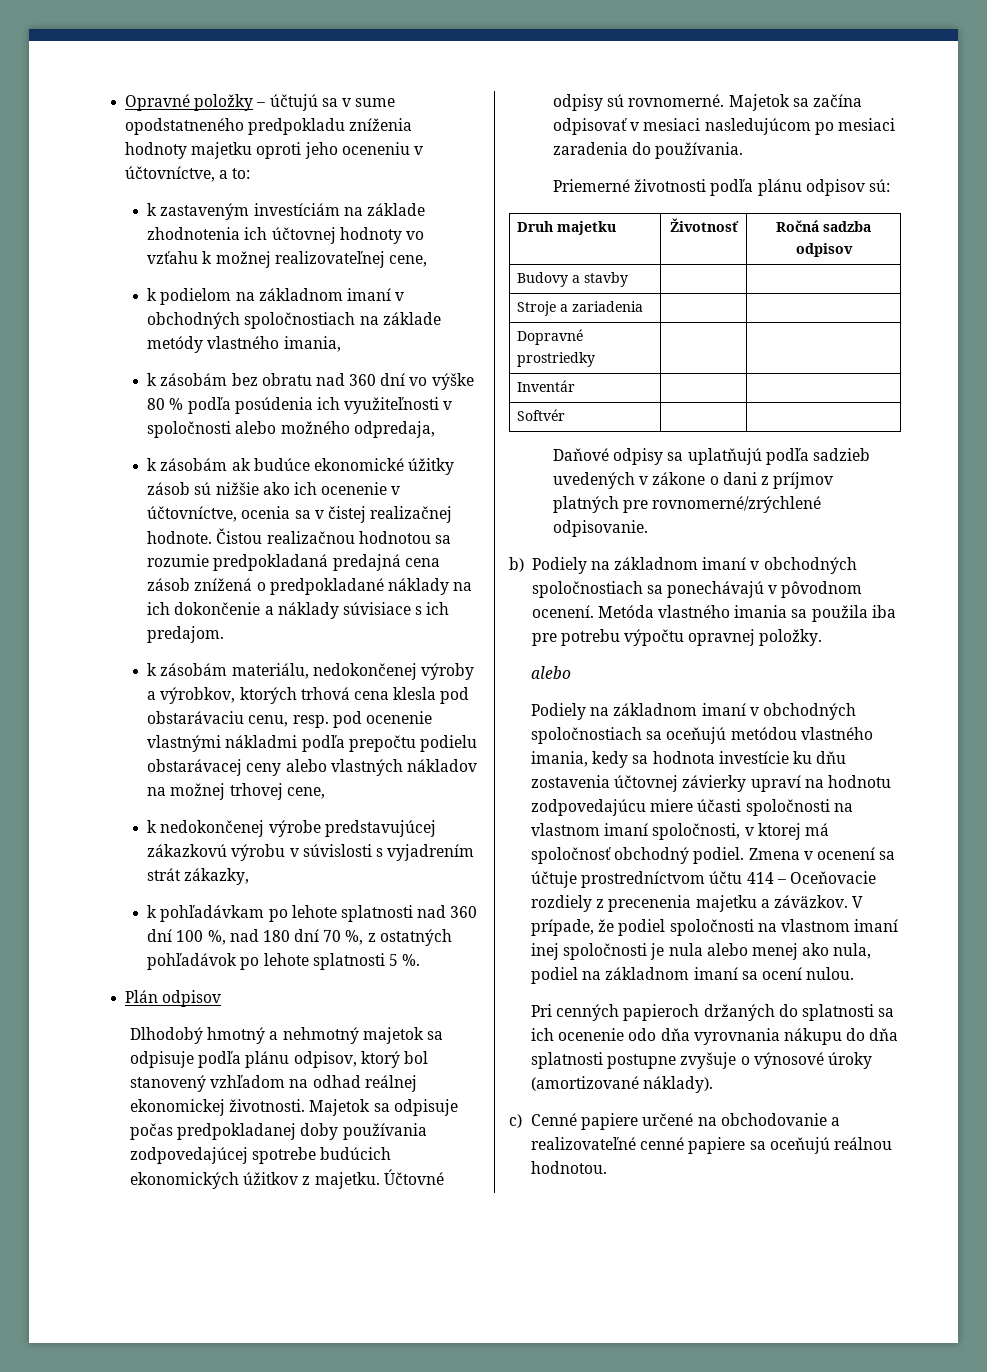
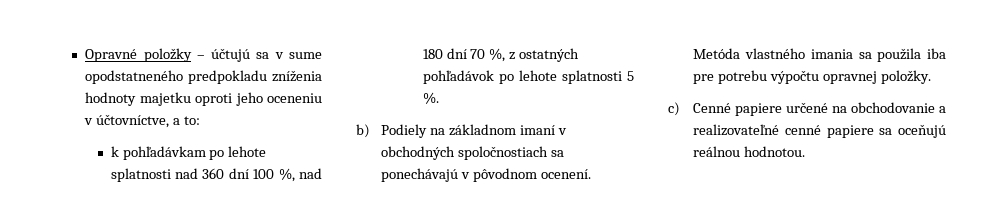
[147,203,425,220] [147,227,424,244] [147,251,427,268] [147,288,405,305] [147,312,441,329] [147,336,341,353] [147,373,474,390] [147,397,453,414] [147,421,435,438] [147,458,455,475] [147,482,401,495] [147,506,453,523] [147,528,451,544] [147,554,440,571] [147,578,473,595] [147,602,450,619] [147,626,225,643] [147,663,474,680] [147,687,470,704] [147,711,432,728] [147,735,477,752] [147,759,477,776] [147,783,325,800] [147,820,436,837] [147,844,475,861] [147,868,250,885] // k zastaveným investíciám na základe zhodnotenia ich účtovnej hodnoty vo vzťahu k možnej realizovateľnej cene, // k podielom na základnom imaní v obchodných spoločnostiach na základe metódy vlastného imania, // k zásobám bez obratu nad 360 dní vo výške 80 % podľa posúdenia ich využiteľnosti v spoločnosti alebo možného odpredaja, // k zásobám ak budúce ekonomické úžitky zásob sú nižšie ako ich ocenenie v účtovníctve, ocenia sa v čistej realizačnej hodnote. Čistou realizačnou hodnotou sa rozumie predpokladaná predajná cena zásob znížená o predpokladané náklady na ich dokončenie a náklady súvisiace s ich predajom. // k zásobám materiálu, nedokončenej výroby a výrobkov, ktorých trhová cena klesla pod obstarávaciu cenu, resp. pod ocenenie vlastnými nákladmi podľa prepočtu podielu obstarávacej ceny alebo vlastných nákladov na možnej trhovej cene, // k nedokončenej výrobe predstavujúcej zákazkovú výrobu v súvislosti s vyjadrením strát zákazky, -> (201, 120) none
[125,990,222,1007] [130,1027,444,1044] [130,1051,429,1068] [130,1075,417,1092] [130,1099,458,1116] [130,1123,427,1140] [130,1147,392,1164] [130,1169,444,1189] [553,94,863,111] [553,118,896,135] [553,142,744,159] [553,179,891,196] [517,221,617,235] [669,218,739,232] [776,220,871,232] [795,243,853,257] [517,272,629,287] [517,301,644,316] [517,329,584,345] [517,352,596,367] [517,380,576,392] [517,409,566,421] [553,448,871,465] [553,472,834,489] [553,496,822,513] [553,520,649,537] // Plán odpisov // Dlhodobý hmotný a nehmotný majetok sa odpisuje podľa plánu odpisov, ktorý bol stanovený vzhľadom na odhad reálnej ekonomickej životnosti. Majetok sa odpisuje počas predpokladanej doby používania zodpovedajúcej spotrebe budúcich ekonomických úžitkov z majetku. Účtovné odpisy sú rovnomerné. Majetok sa začína odpisovať v mesiaci nasledujúcom po mesiaci zaradenia do používania. // Priemerné životnosti podľa plánu odpisov sú: // Druh majetku | Životnosť | Ročná sadzba odpisov // Budovy a stavby | | // Stroje a zariadenia | | // Dopravné prostriedky | | // Inventár | | // Softvér | | // Daňové odpisy sa uplatňujú podľa sadzieb uvedených v zákone o dani z príjmov platných pre rovnomerné/zrýchlené odpisovanie. -> (439, 98) none
[531,666,572,679] [531,703,856,720] [531,727,873,744] [531,751,847,768] [531,775,891,792] [531,799,853,816] [531,823,829,840] [531,847,896,864] [531,871,876,888] [531,895,864,912] [531,919,899,936] [531,943,872,960] [531,967,855,984] [531,1004,895,1021] [531,1028,899,1045] [531,1052,872,1069] [531,1076,714,1093] // alebo // Podiely na základnom imaní v obchodných spoločnostiach sa oceňujú metódou vlastného imania, kedy sa hodnota investície ku dňu zostavenia účtovnej závierky upraví na hodnotu zodpovedajúcu miere účasti spoločnosti na vlastnom imaní spoločnosti, v ktorej má spoločnosť obchodný podiel. Zmena v ocenení sa účtuje prostredníctvom účtu 414 – Oceňovacie rozdiely z precenenia majetku a záväzkov. V prípade, že podiel spoločnosti na vlastnom imaní inej spoločnosti je nula alebo menej ako nula, podiel na základnom imaní sa ocení nulou. // Pri cenných papieroch držaných do splatnosti sa ich ocenenie odo dňa vyrovnania nákupu do dňa splatnosti postupne zvyšuje o výnosové úroky (amortizované náklady). -> (932, 77) none

